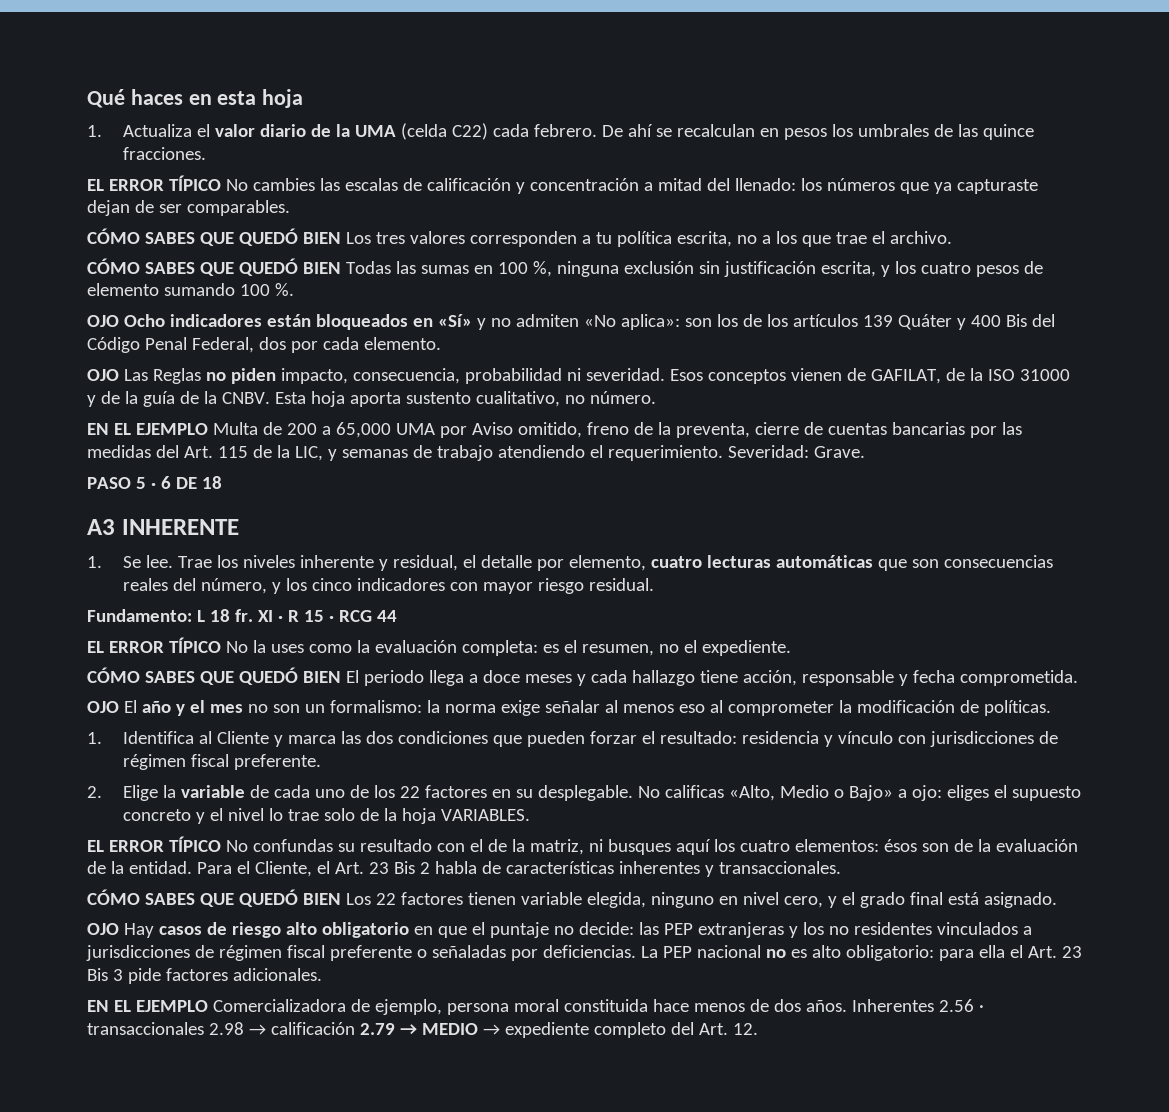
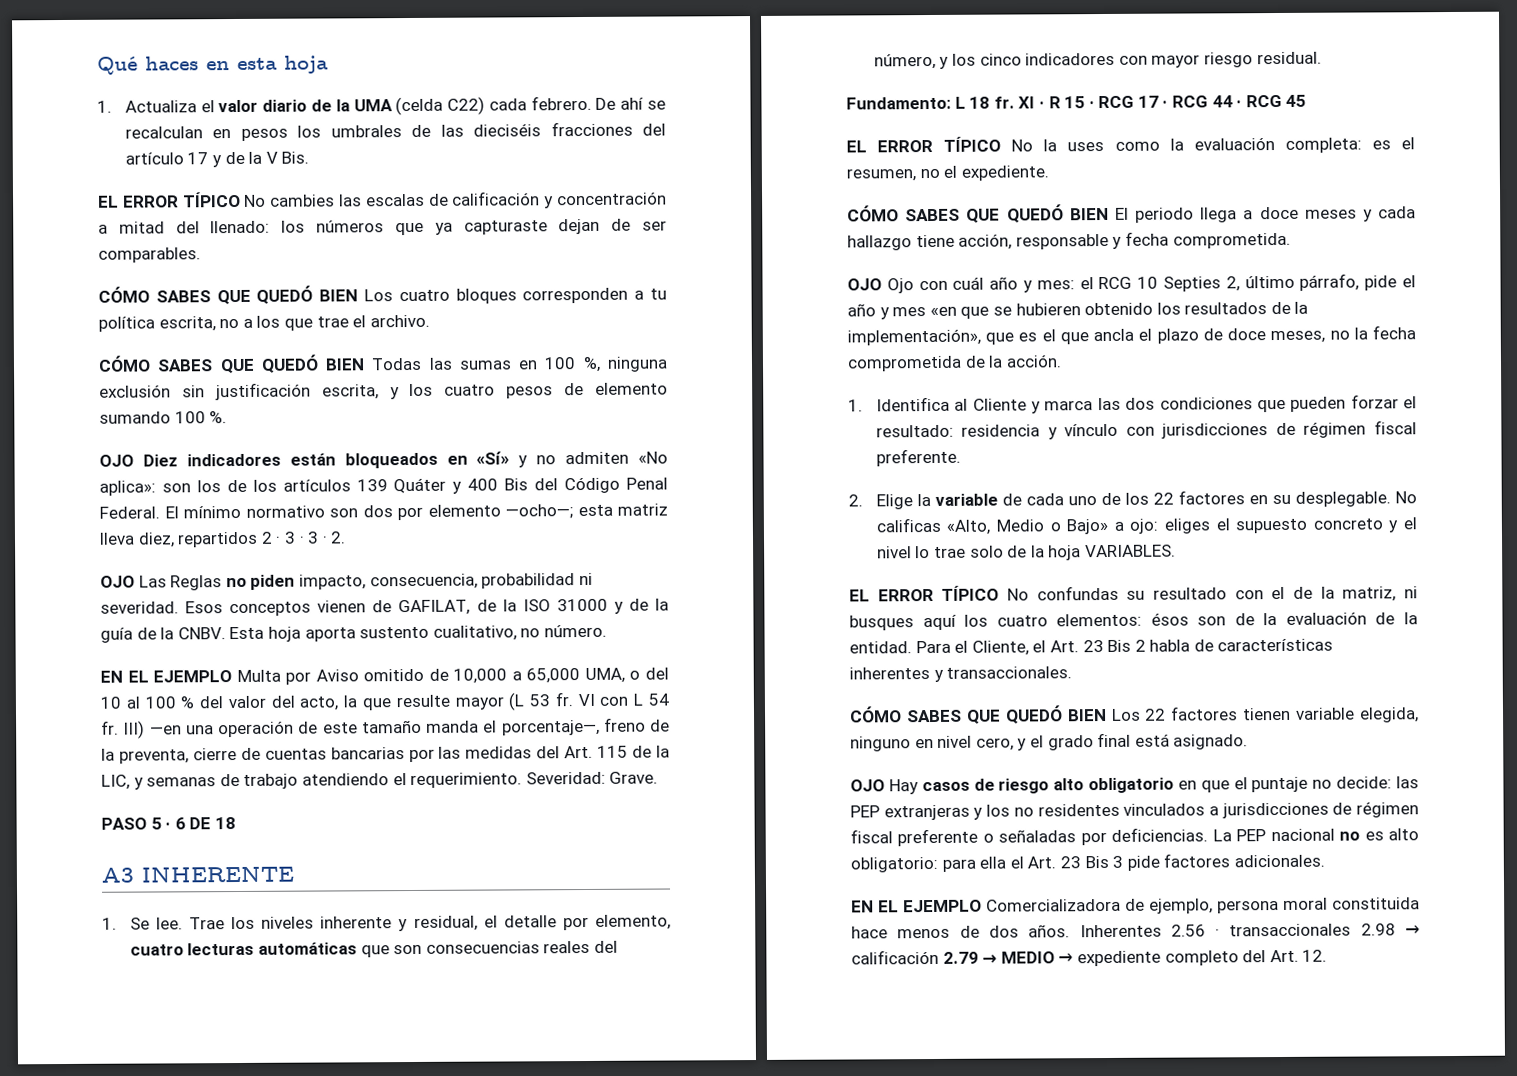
[982,124,1034,140] [122,147,206,160] quince fracciones. -> [473,121,666,137] [124,151,310,168] dieciséis fracciones del artículo 17 y de la V Bis.
[375,231,465,244] tres valores -> [398,288,517,304] cuatro bloques
[123,314,165,327] Ocho -> [142,454,178,467] Diez
[191,337,441,353] Federal, dos por cada elemento. -> [99,503,668,521] [99,531,347,548] Federal. El mínimo normativo son dos por elemento —ocho—; esta matriz lleva diez, repartidos 2 · 3 · 3 · 2.
[262,422,582,438] de 200 a 65,000 UMA por Aviso omitido, -> [285,667,669,685] [100,692,669,711] [101,719,600,739] por Aviso omitido de 10,000 a 65,000 UMA, o del 10 al 100 % del valor del acto, la que resulte mayor (L 53 fr. VI con L 54 fr. III) —en una operación de este tamaño manda el porcentaje—,
[376,610,397,622] 44 -> [1137,94,1307,108] 17 · RCG 44 · RCG 45
[123,700,1051,716] El año y el mes no son un formalismo: la norma exige señalar al menos eso al comprometer la modificación de políticas. -> [886,273,1416,294] [847,301,1309,320] [847,325,1416,346] [847,354,1062,372] Ojo con cuál año y mes: el RCG 10 Septies 2, último párrafo, pide el año y mes «en que se hubieren obtenido los resultados de la implementación», que es el que ancla el plazo de doce meses, no la fecha comprometida de la acción.

